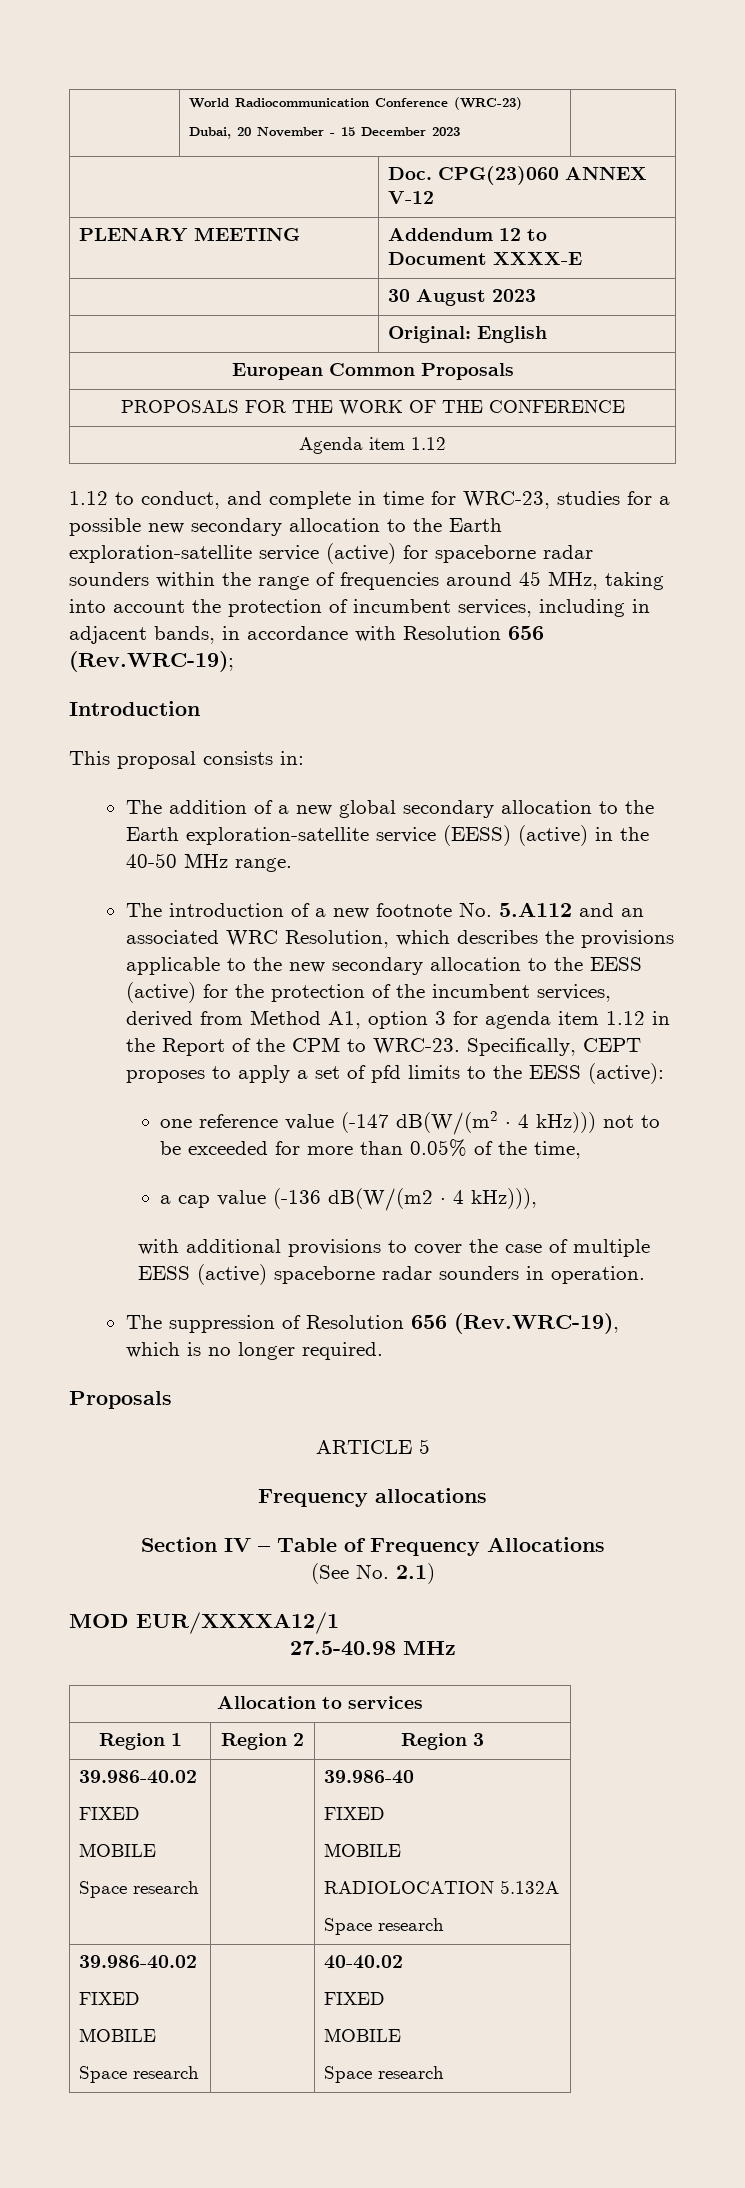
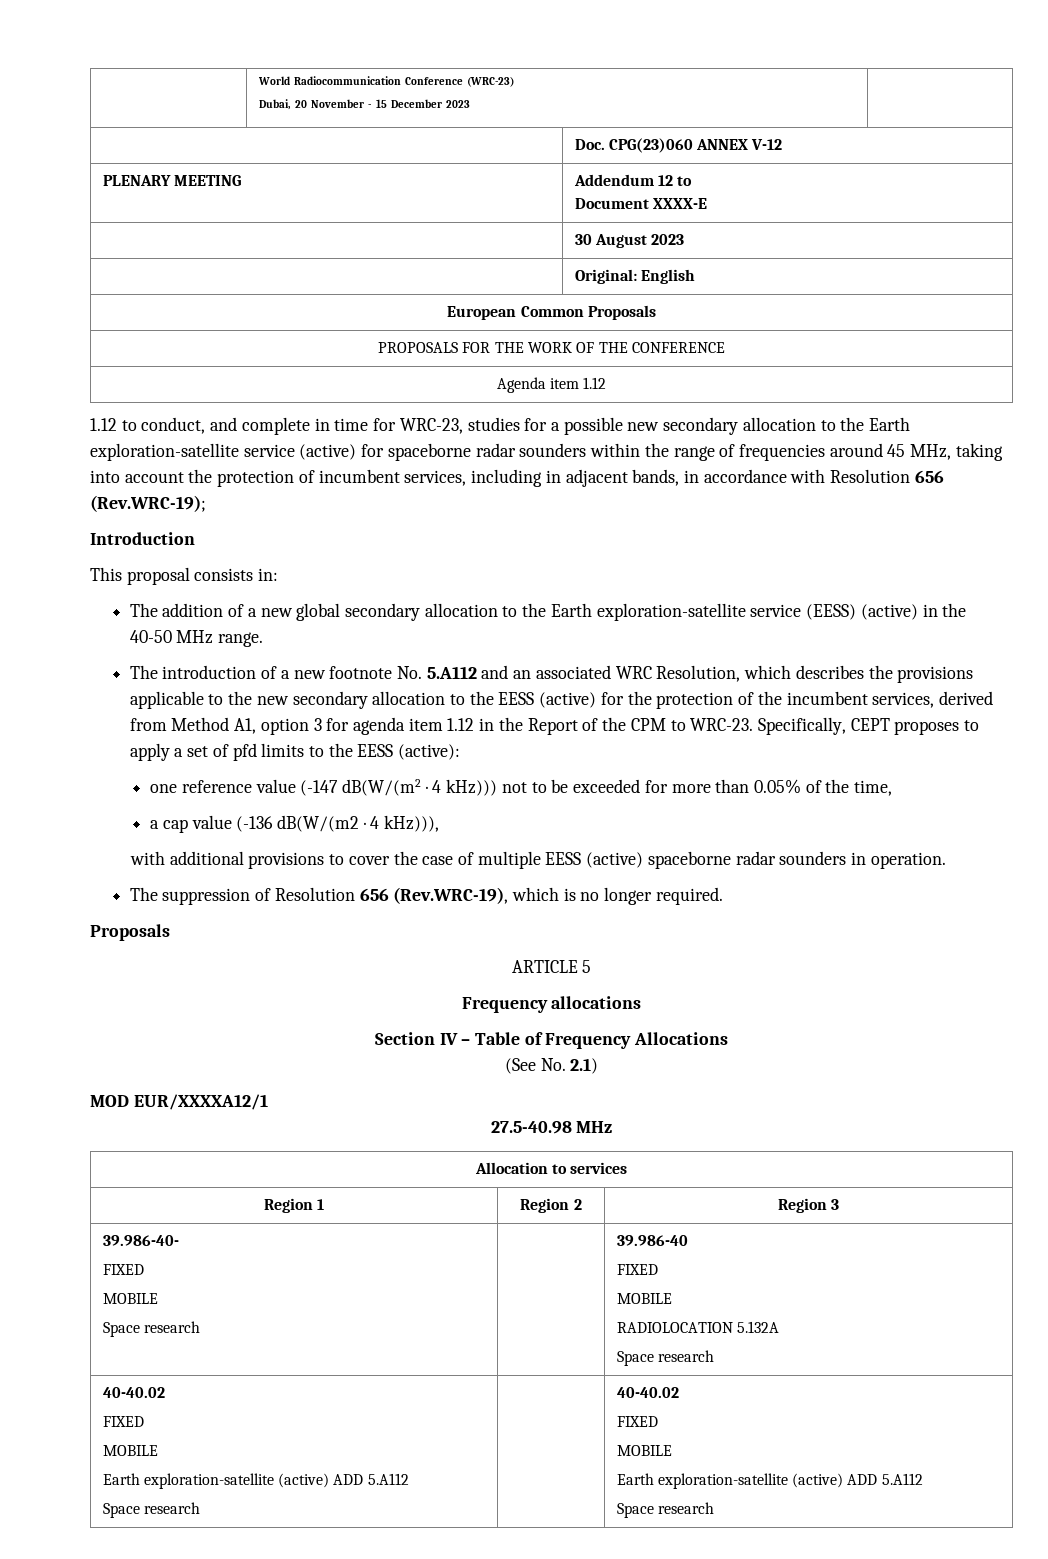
[78,1770,197,1784] 39.986-40.02 -> [102,1235,179,1246] 39.986-40-
[78,1955,197,1969] [78,1992,140,2005] [78,2028,156,2042] 39.986-40.02 // FIXED // MOBILE -> [102,1387,165,1398] [102,1416,144,1427] [102,1445,158,1456] [102,1473,409,1489] 40-40.02 // FIXED // MOBILE // Earth exploration-satellite (active) ADD 5.A112
(401, 2035) none -> [616,1473,923,1489] // Earth exploration-satellite (active) ADD 5.A112

